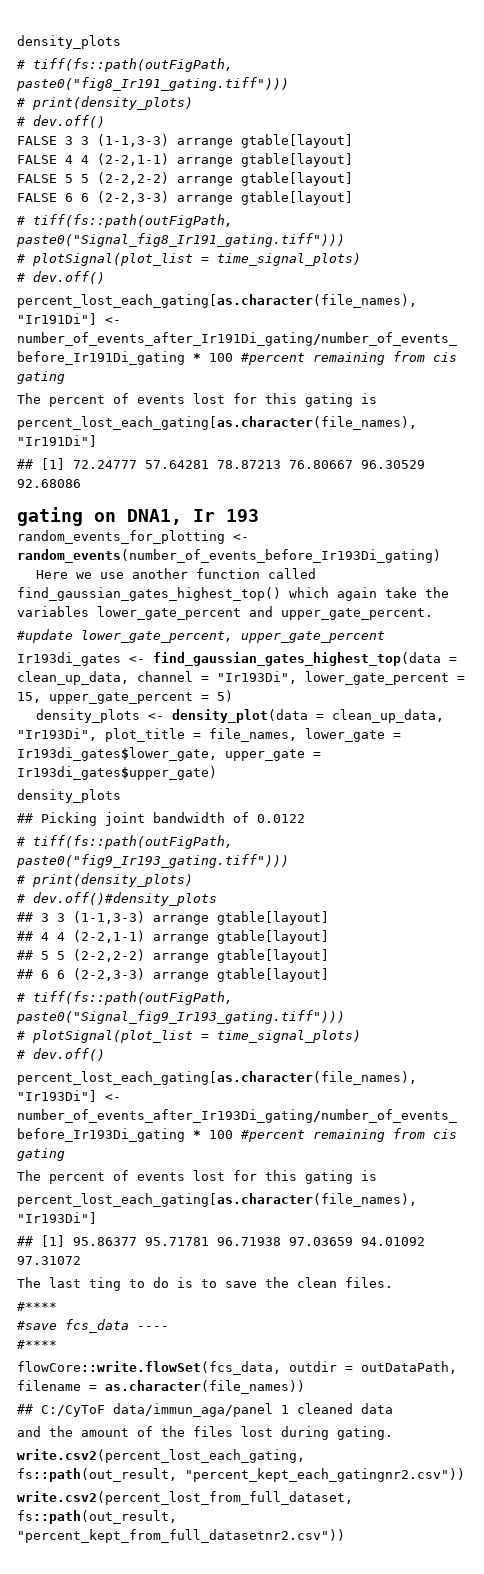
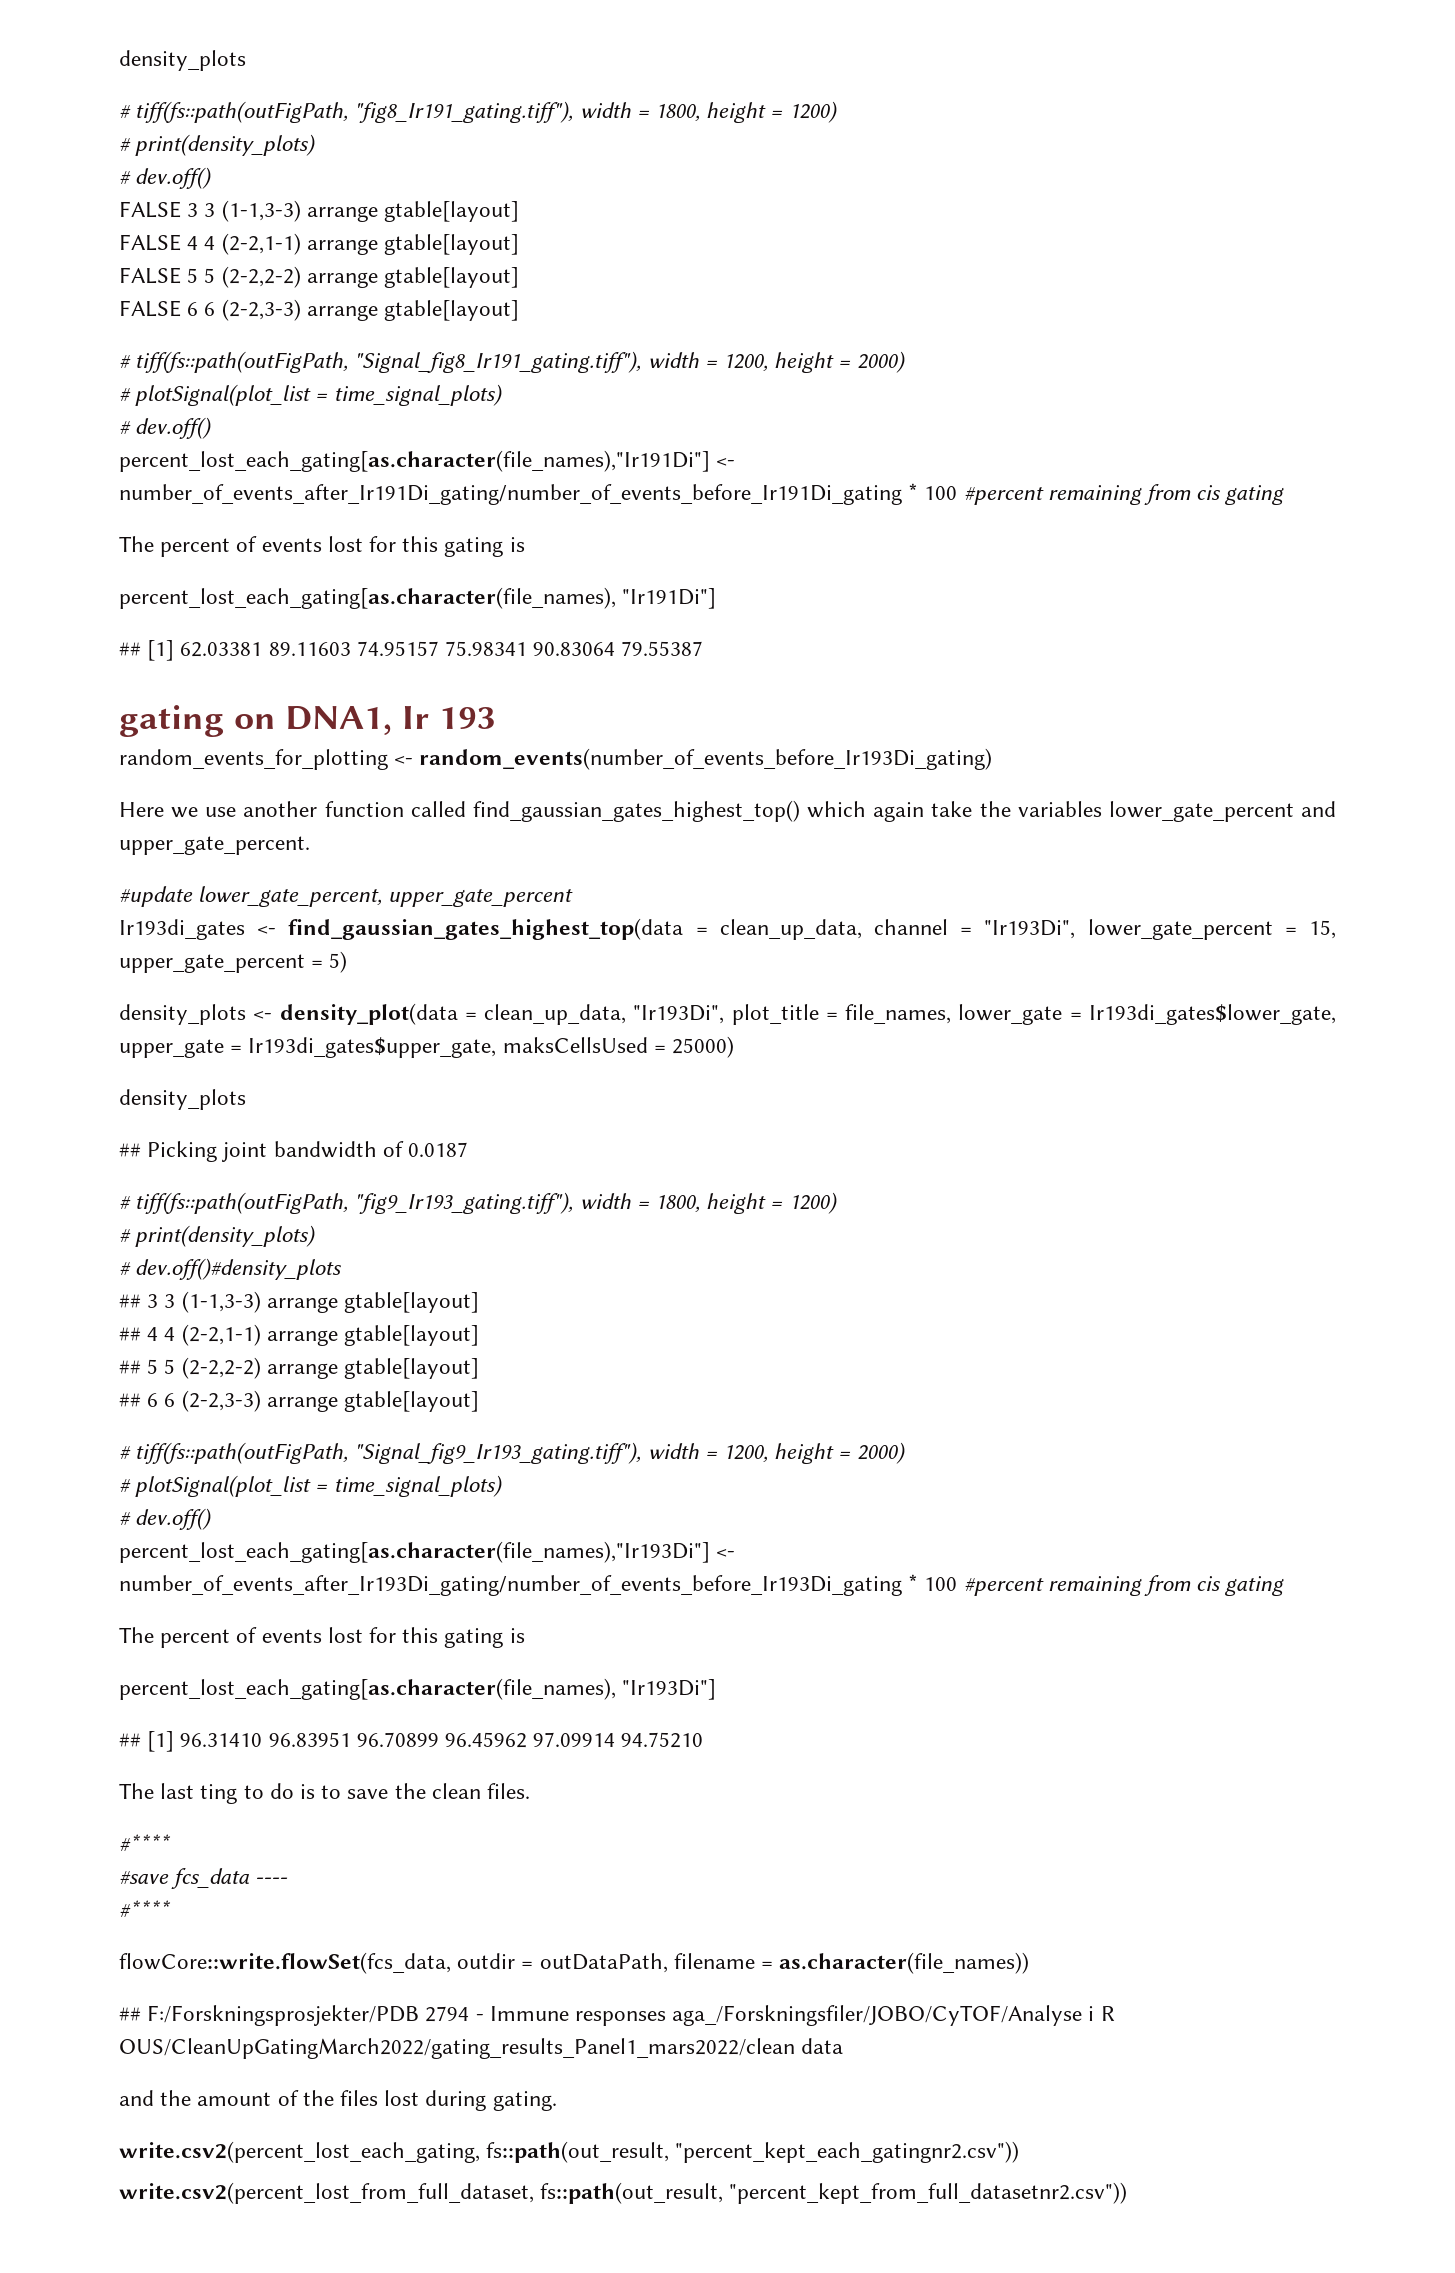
[16,77,289,91] paste0("fig8_Ir191_gating.tiff"))) -> [354,101,838,123] "fig8_Ir191_gating.tiff"), width = 1800, height = 1200)
[16,233,345,247] paste0("Signal_fig8_Ir191_gating.tiff"))) -> [354,351,906,373] "Signal_fig8_Ir191_gating.tiff"), width = 1200, height = 2000)
[73,460,425,469] [17,479,81,488] 72.24777 57.64281 78.87213 76.80667 96.30529 92.68086 -> [180,641,704,657] 62.03381 89.11603 74.95157 75.98341 90.83064 79.55387
[17,766,217,780] Ir193di_gates$upper_gate) -> [248,1036,735,1058] Ir193di_gates$upper_gate, maksCellsUsed = 25000)
[257,814,305,823] [16,835,233,849] [16,854,289,868] 0.0122 // # tiff(fs::path(outFigPath, paste0("fig9_Ir193_gating.tiff"))) -> [408,1142,469,1157] [119,1192,838,1214] 0.0187 // # tiff(fs::path(outFigPath, "fig9_Ir193_gating.tiff"), width = 1800, height = 1200)
[16,1010,345,1024] paste0("Signal_fig9_Ir193_gating.tiff"))) -> [354,1442,906,1464] "Signal_fig9_Ir193_gating.tiff"), width = 1200, height = 2000)
[73,1237,425,1246] [17,1256,81,1265] 95.86377 95.71781 96.71938 97.03659 94.01092 97.31072 -> [180,1732,704,1748] 96.31410 96.83951 96.70899 96.45962 97.09914 94.75210
[41,1403,353,1417] C:/CyToF data/immun_aga/panel 1 cleaned -> [147,2005,1115,2026] [119,2038,795,2059] F:/Forskningsprosjekter/PDB 2794 - Immune responses aga_/Forskningsfiler/JOBO/CyTOF/Analyse i R OUS/CleanUpGatingMarch2022/gating_results_Panel1_mars2022/clean

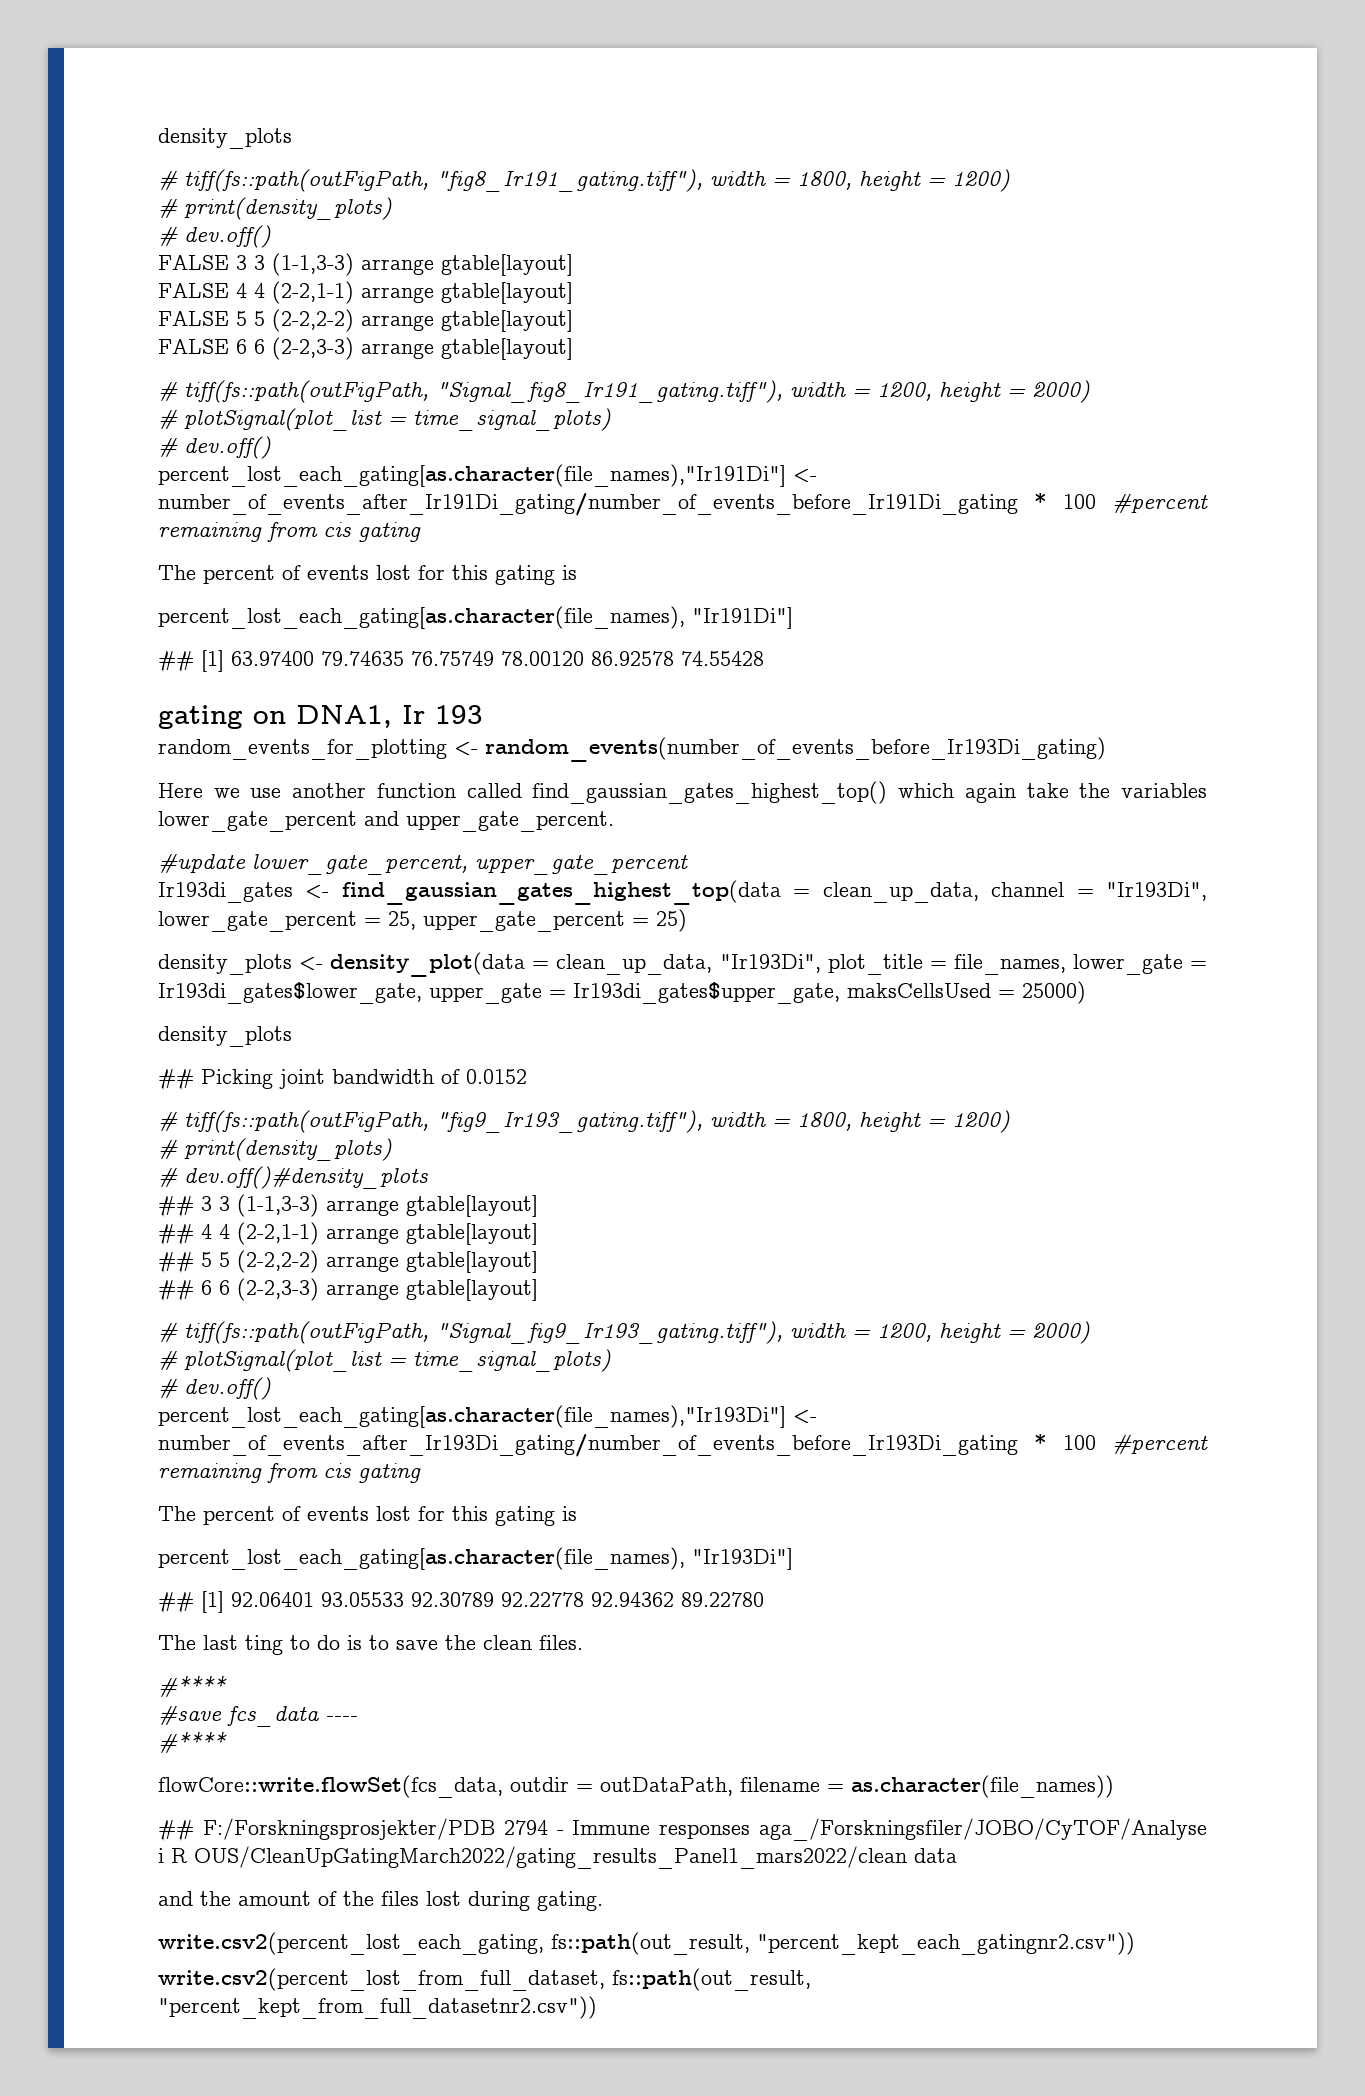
[180,641,704,657] 62.03381 89.11603 74.95157 75.98341 90.83064 79.55387 -> [231,651,764,666] 63.97400 79.74635 76.75749 78.00120 86.92578 74.55428
[1309,920,1337,939] 15, -> [388,911,416,930] 25,
[329,951,348,973] 5) -> [656,909,687,932] 25)
[408,1142,469,1157] 0.0187 -> [466,1069,527,1084] 0.0152
[180,1732,704,1748] 96.31410 96.83951 96.70899 96.45962 97.09914 94.75210 -> [231,1592,764,1607] 92.06401 93.05533 92.30789 92.22778 92.94362 89.22780

